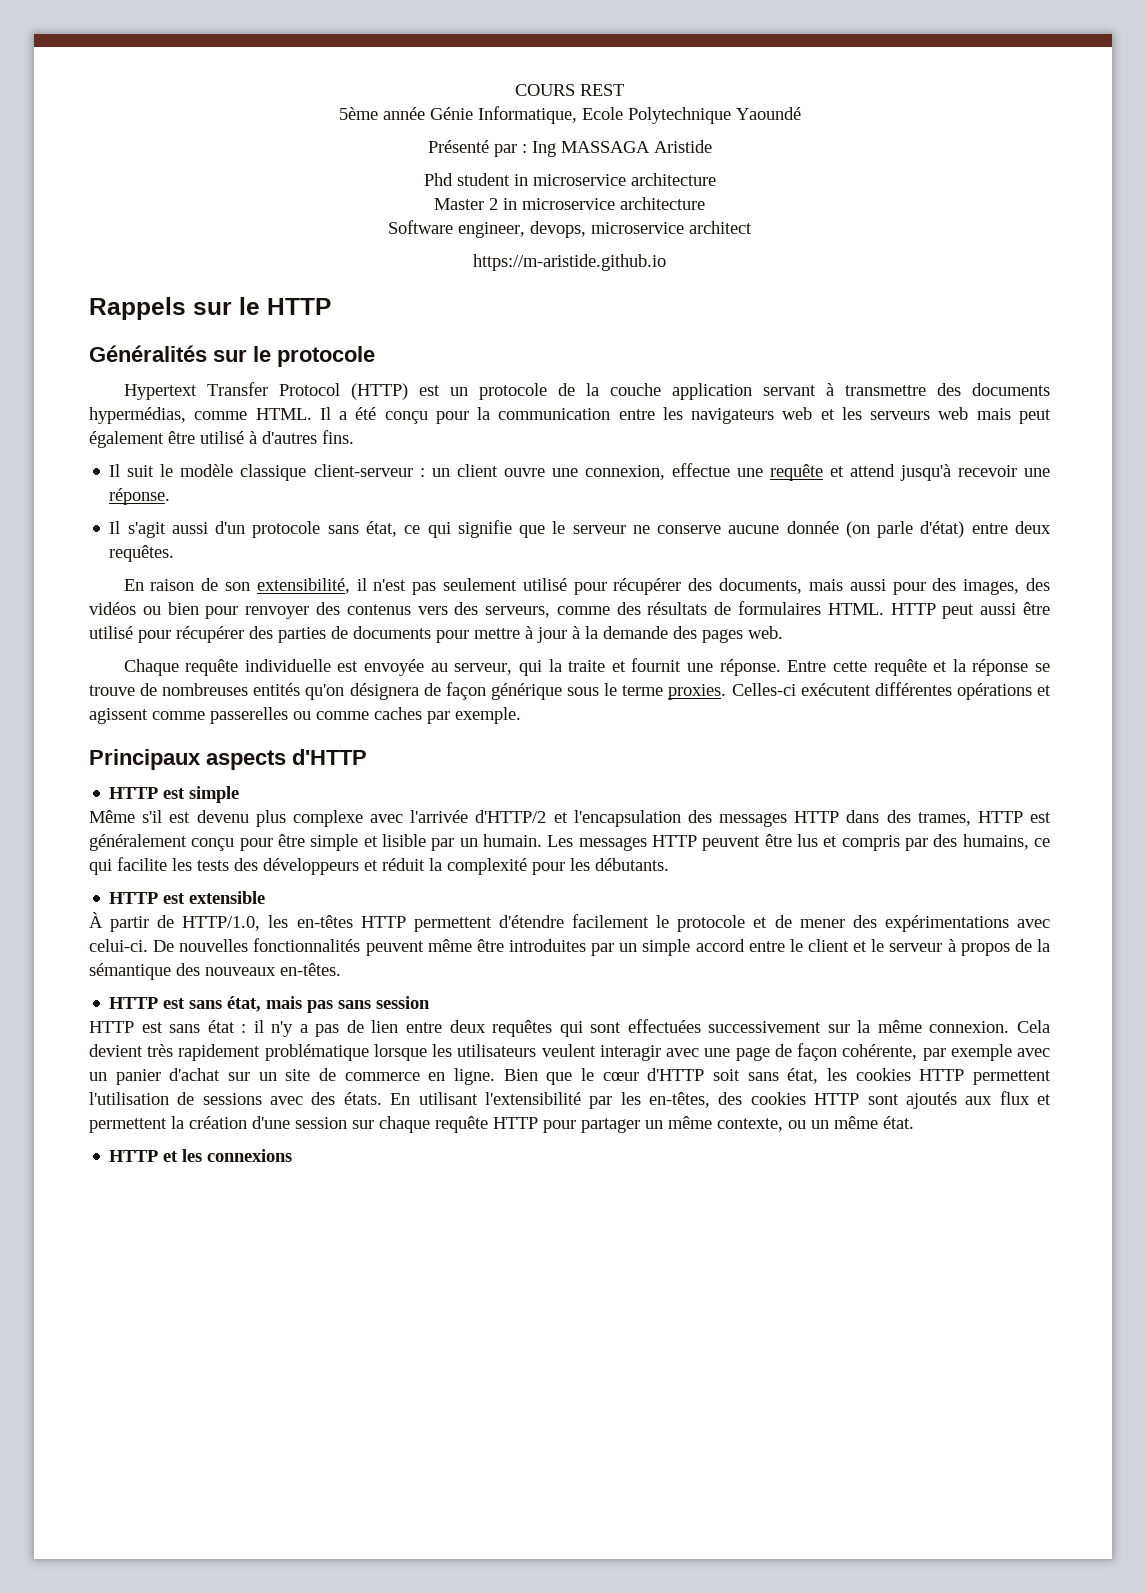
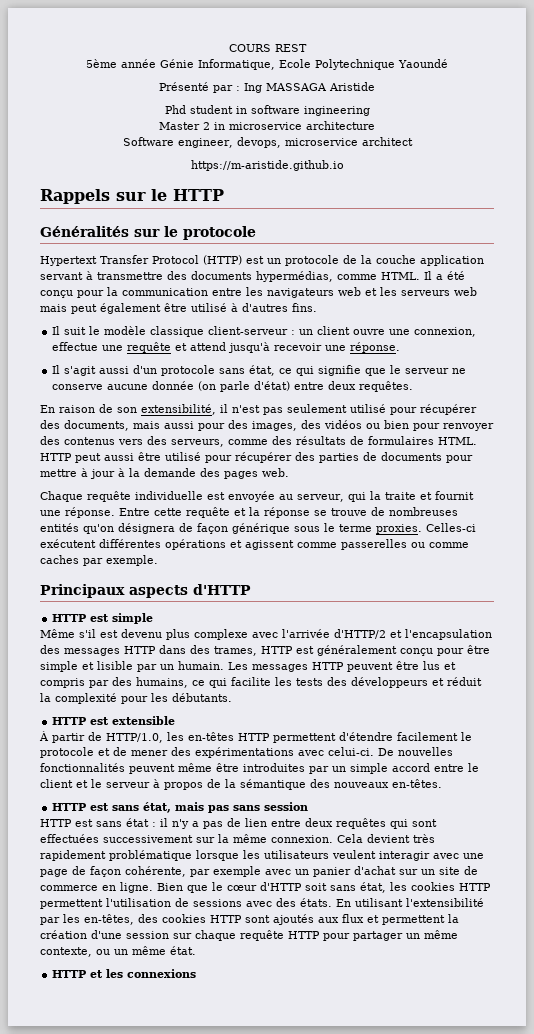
[532,173,716,186] microservice architecture -> [250,105,370,116] software ingineering

